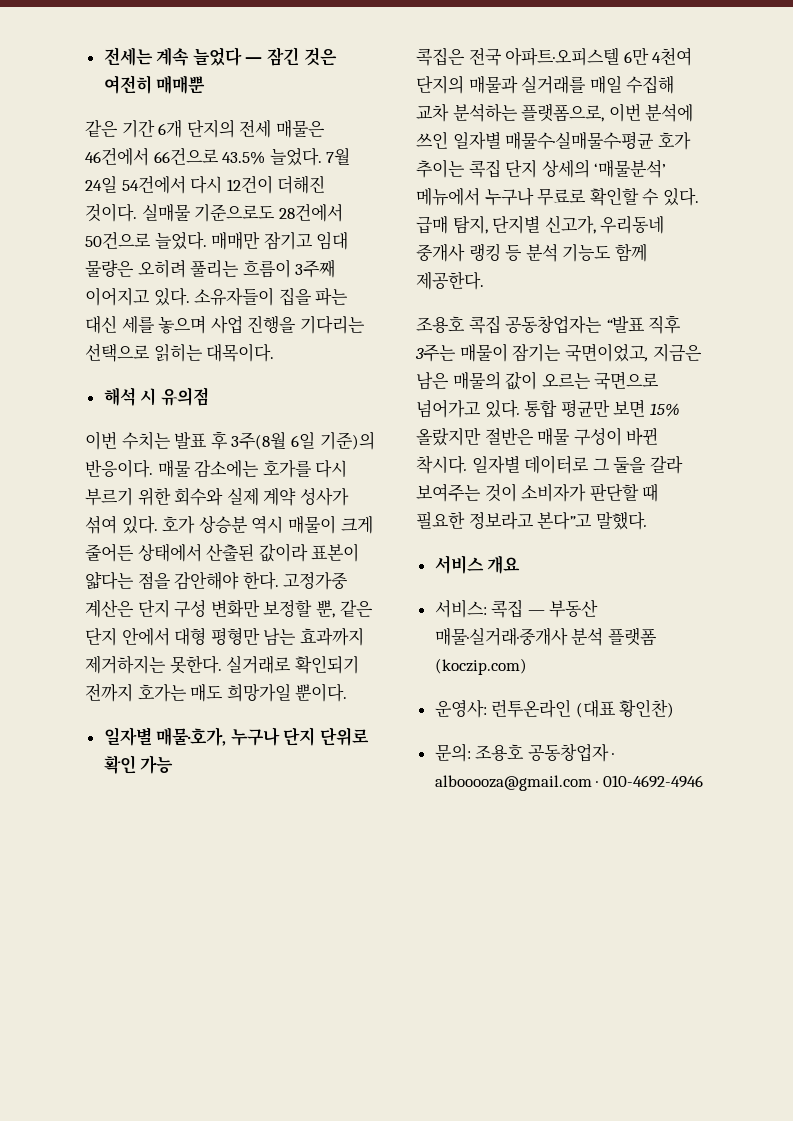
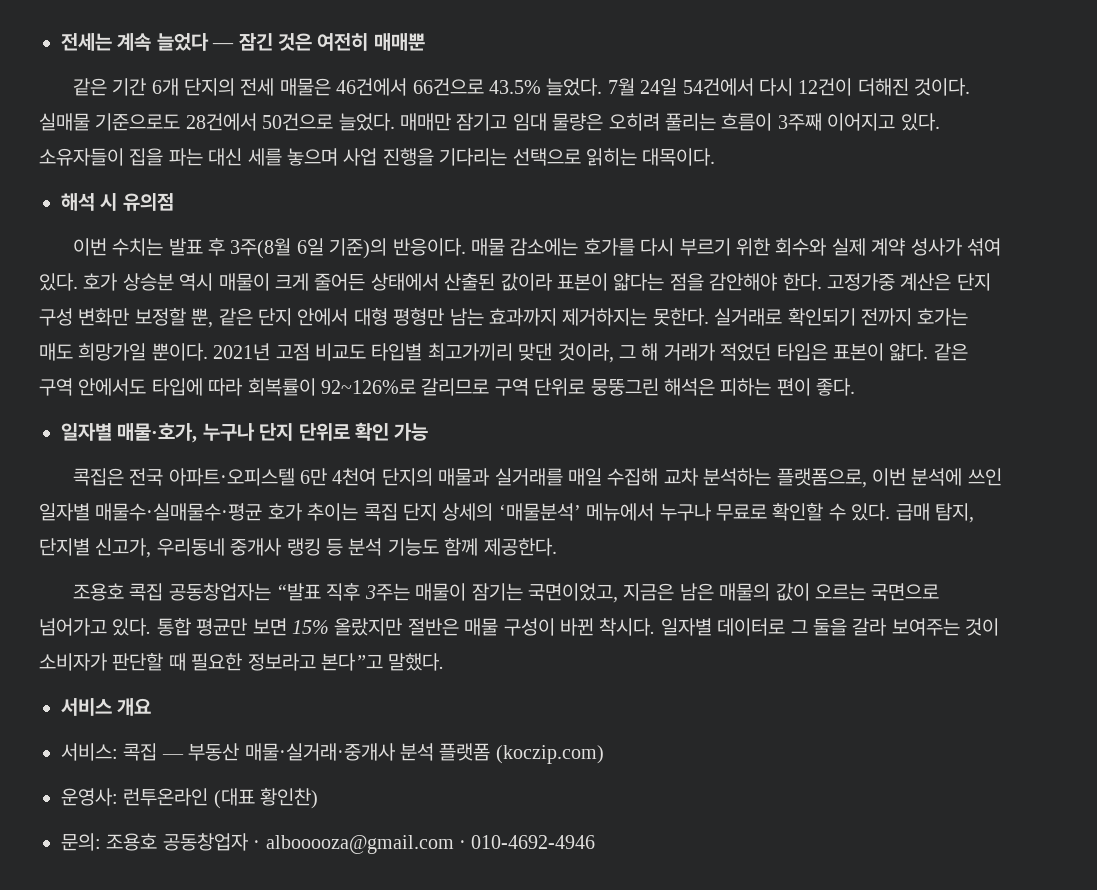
(348, 692) none -> [213,343,968,363] [39,378,856,396] 2021년 고점 비교도 타입별 최고가끼리 맞댄 것이라, 그 해 거래가 적었던 타입은 표본이 얇다. 같은 구역 안에서도 타입에 따라 회복률이 92~126%로 갈리므로 구역 단위로 뭉뚱그린 해석은 피하는 편이 좋다.

